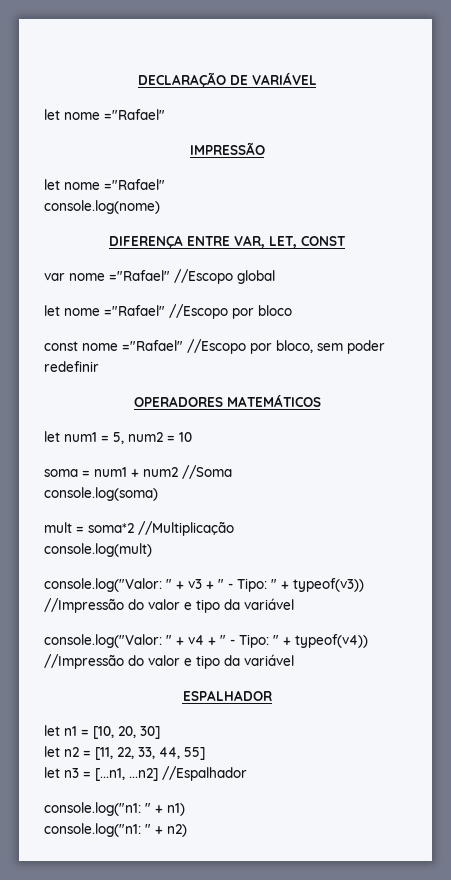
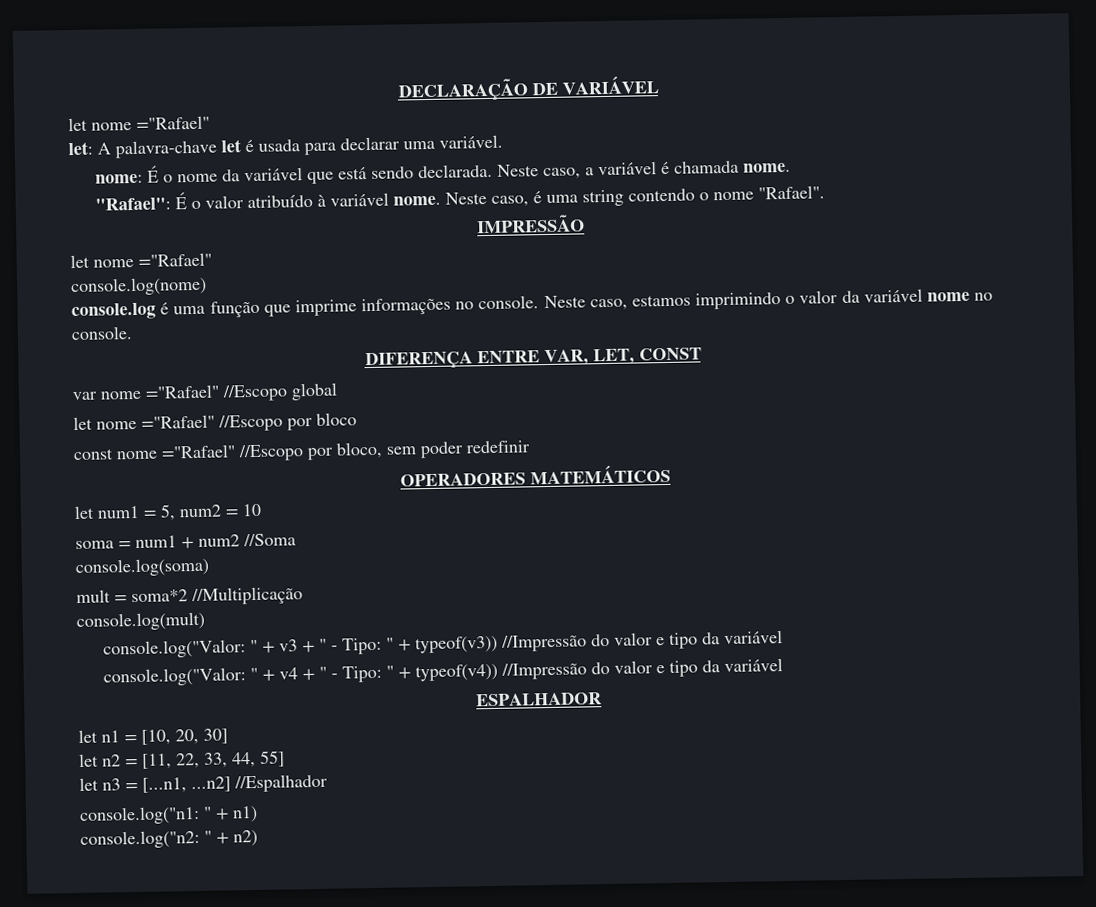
(165, 114) none -> [68,134,503,159] [94,160,791,185] [94,185,825,211] // let: A palavra-chave let é usada para declarar uma variável. // nome: É o nome da variável que está sendo declarada. Neste caso, a variável é chamada nome. // "Rafael": É o valor atribuído à variável nome. Neste caso, é uma string contendo o nome "Rafael".
(160, 207) none -> [71,288,993,321] [71,326,133,341] // console.log é uma função que imprime informações no console. Neste caso, estamos imprimindo o valor da variável nome no console.
[44,823,141,837] console.log("n1: -> [80,829,200,849] console.log("n2:

